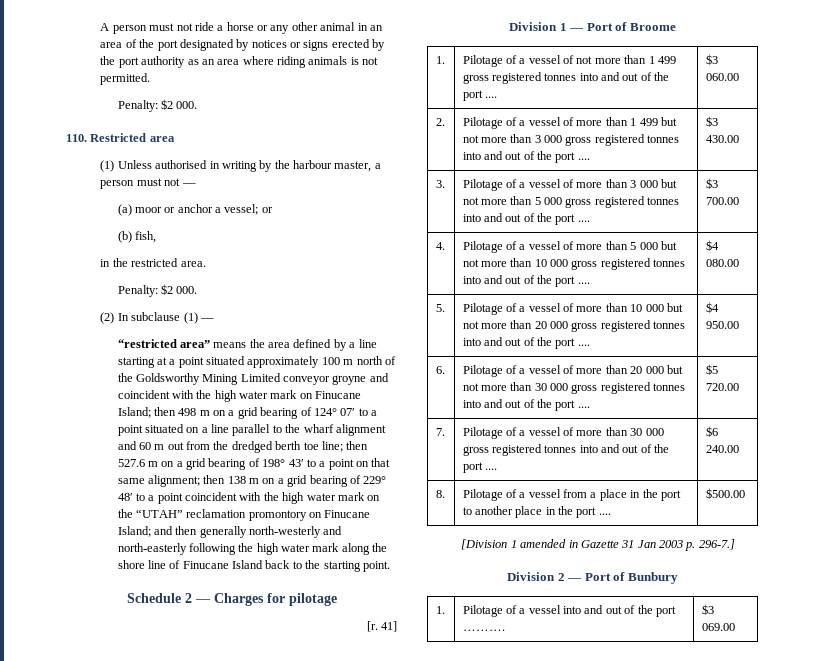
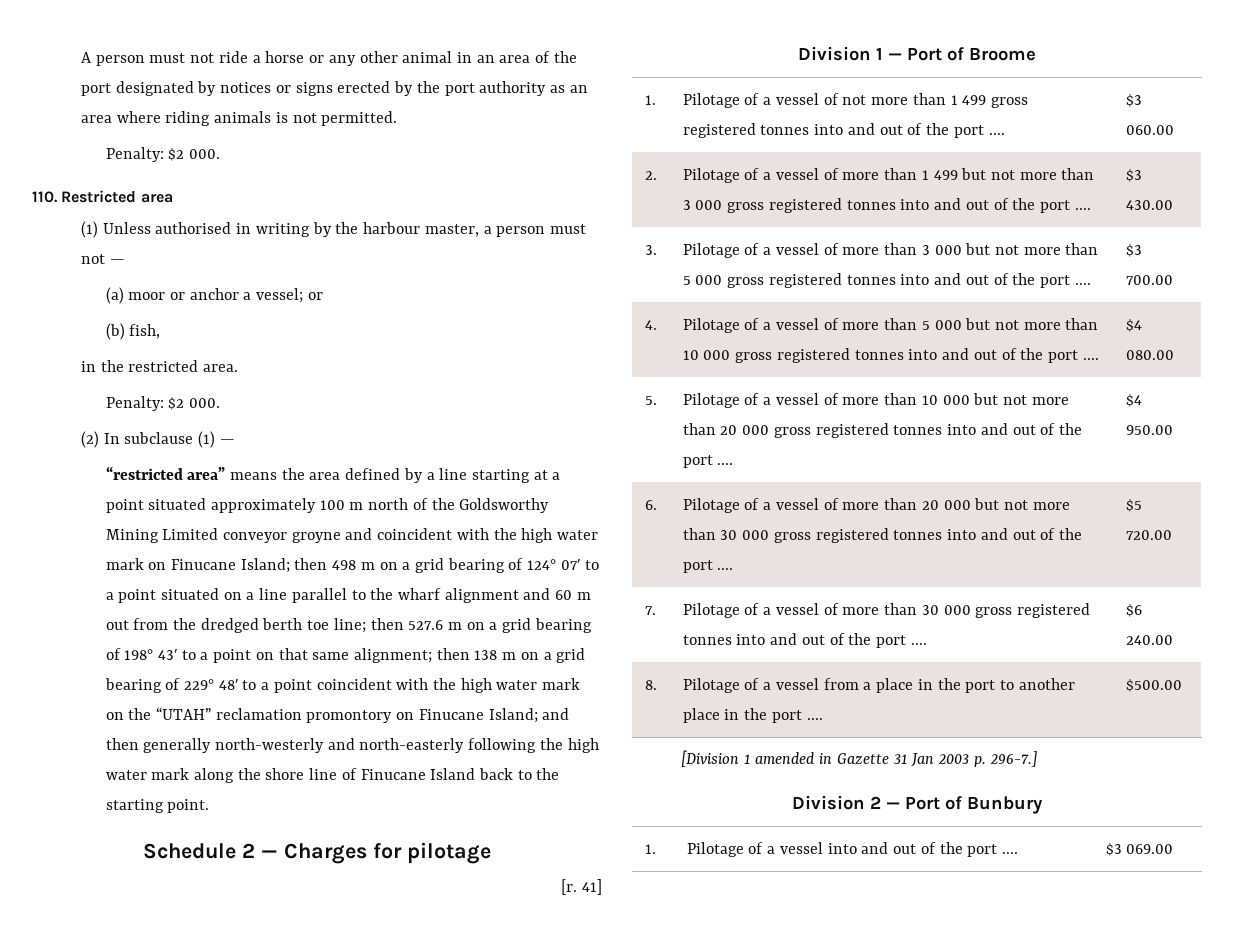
[462,629,505,631] ………. -> [1001,852,1018,854] ....

